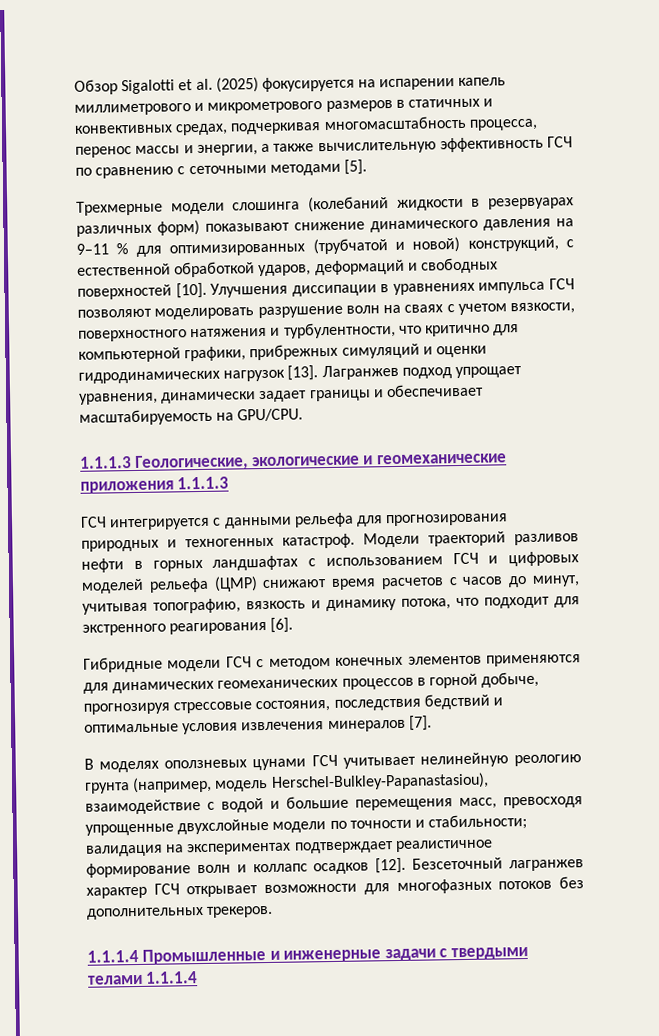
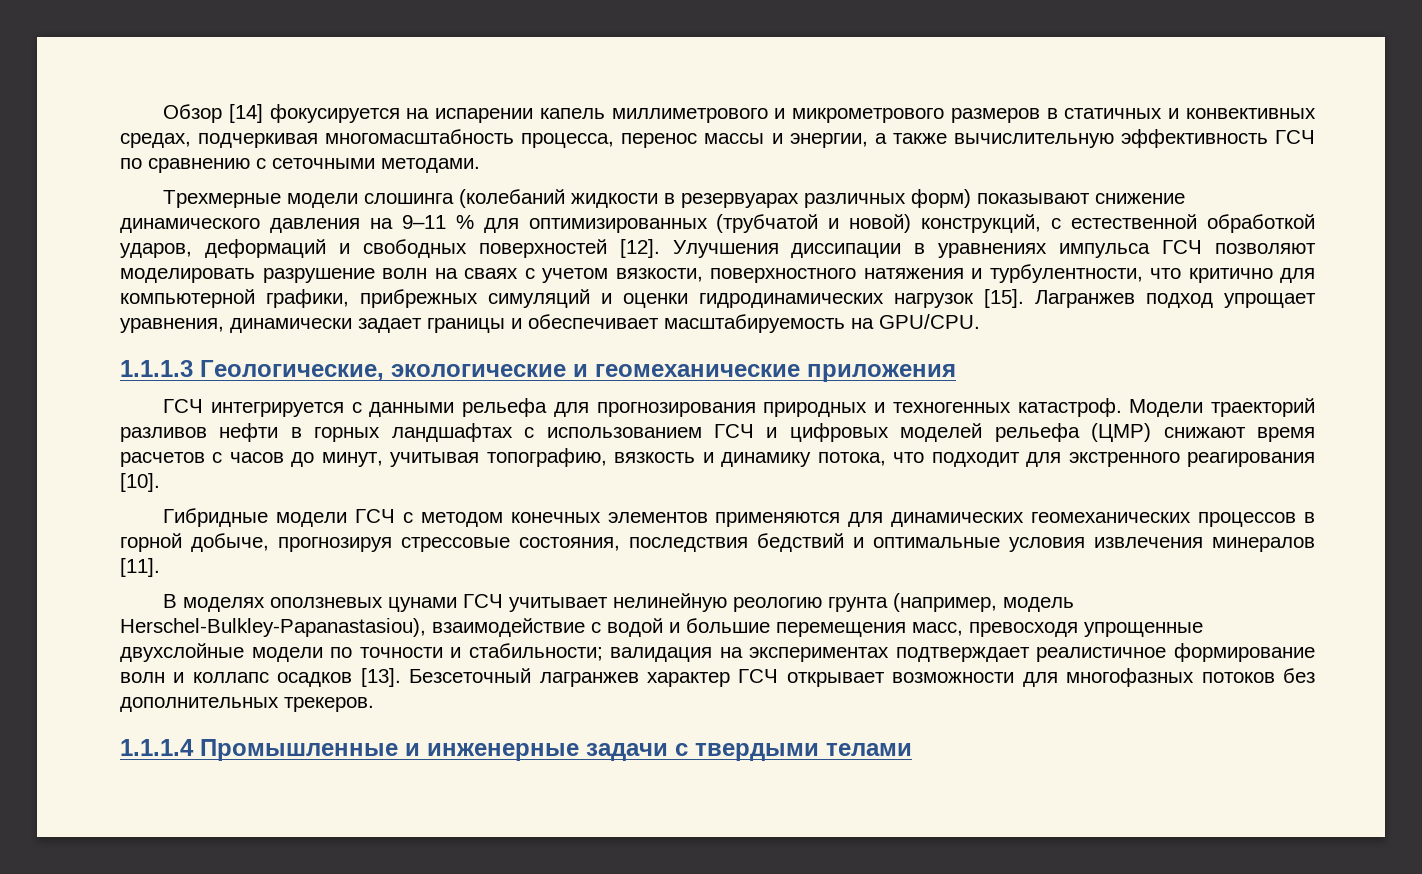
[121,77,259,95] Sigalotti et al. (2025) -> [228,104,263,123] [14]
[269,159,367,176] методами [5]. -> [381,158,480,173] методами.
[175,282,207,299] [10]. -> [619,239,660,258] [12].
[287,365,319,381] [13]. -> [984,289,1024,308] [15].
[177,476,230,490] 1.1.1.3 -> (956, 373) none
[270,617,294,633] [6]. -> [120,473,160,492] [10].
[408,715,432,731] [7]. -> [120,558,160,577] [11].
[375,857,407,874] [12]. -> [360,668,401,687] [13].
[145,971,199,984] 1.1.1.4 -> (912, 749) none

